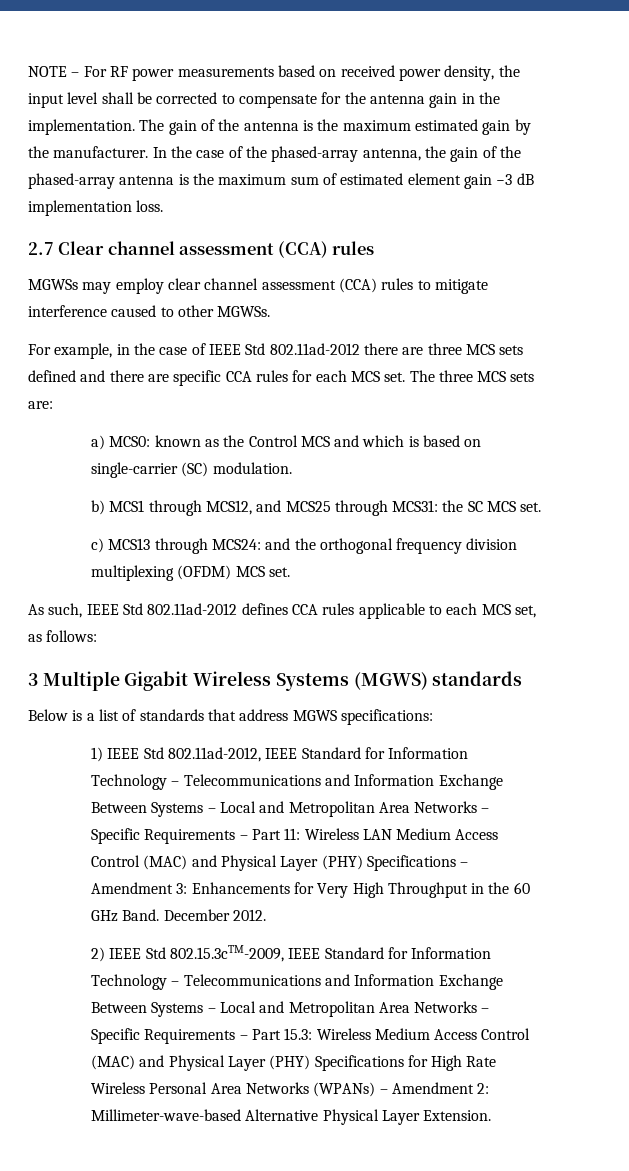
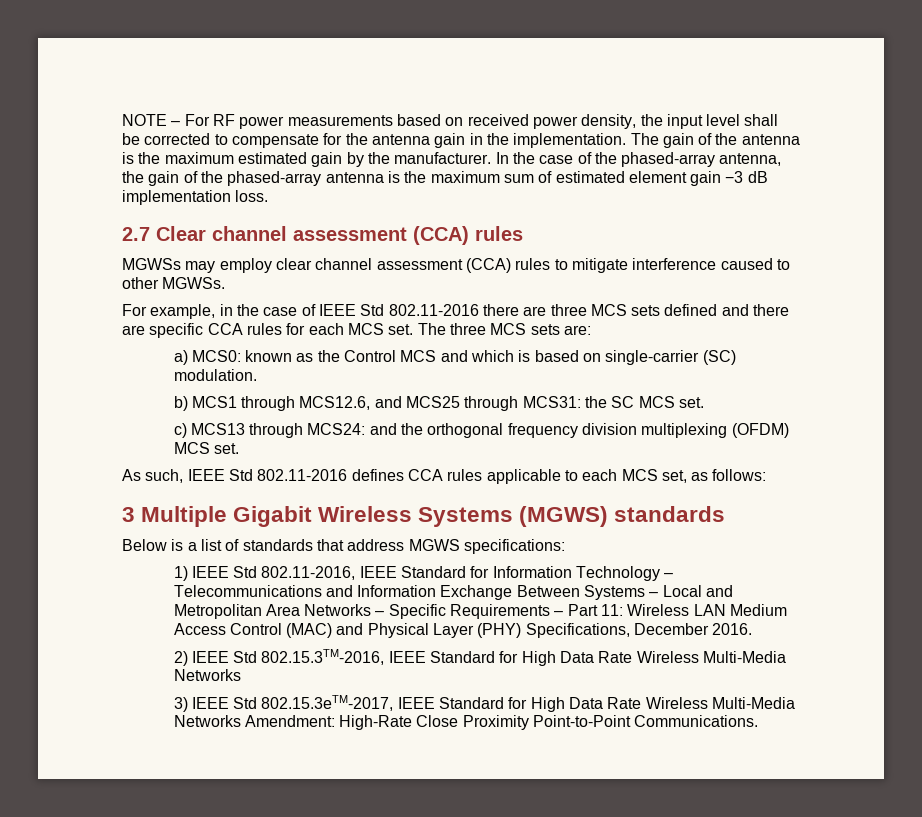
[269,343,360,355] 802.11ad-2012 -> [388,304,479,316] 802.11-2016
[205,500,252,515] MCS12, -> [299,396,371,410] MCS12.6,
[147,603,238,615] 802.11ad-2012 -> [257,469,348,481] 802.11-2016
[167,747,261,762] 802.11ad-2012, -> [261,566,356,580] 802.11-2016,
[366,855,469,871] [90,882,530,898] [90,909,266,922] Specifications – Amendment 3: Enhancements for Very High Throughput in the 60 GHz Band. December 2012. -> [525,623,753,638] Specifications, December 2016.
[169,945,492,962] [90,974,503,990] [90,1001,490,1017] [90,1028,531,1044] [90,1055,497,1071] [90,1082,490,1097] [90,1109,492,1125] 802.15.3cTM-2009, IEEE Standard for Information Technology – Telecommunications and Information Exchange Between Systems – Local and Metropolitan Area Networks – Specific Requirements – Part 15.3: Wireless Medium Access Control (MAC) and Physical Layer (PHY) Specifications for High Rate Wireless Personal Area Networks (WPANs) – Amendment 2: Millimeter-wave-based Alternative Physical Layer Extension. -> [261,649,787,666] [173,669,241,681] [173,695,796,712] [173,715,759,730] 802.15.3TM-2016, IEEE Standard for High Data Rate Wireless Multi-Media Networks // 3) IEEE Std 802.15.3eTM-2017, IEEE Standard for High Data Rate Wireless Multi-Media Networks Amendment: High-Rate Close Proximity Point-to-Point Communications.

